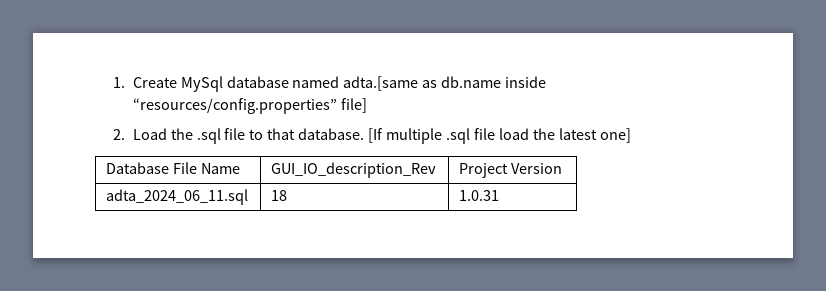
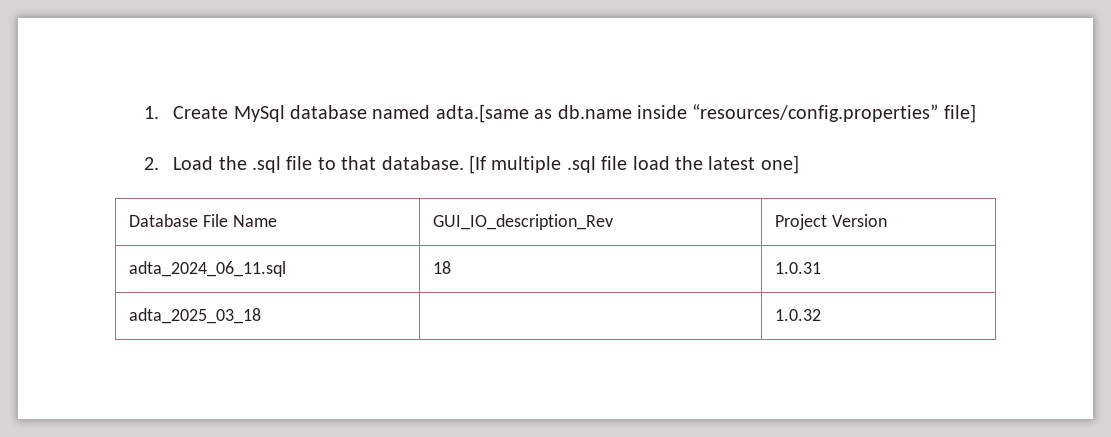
(500, 195) none -> [128,308,261,324] [774,309,821,321] // adta_2025_03_18 | | 1.0.32

